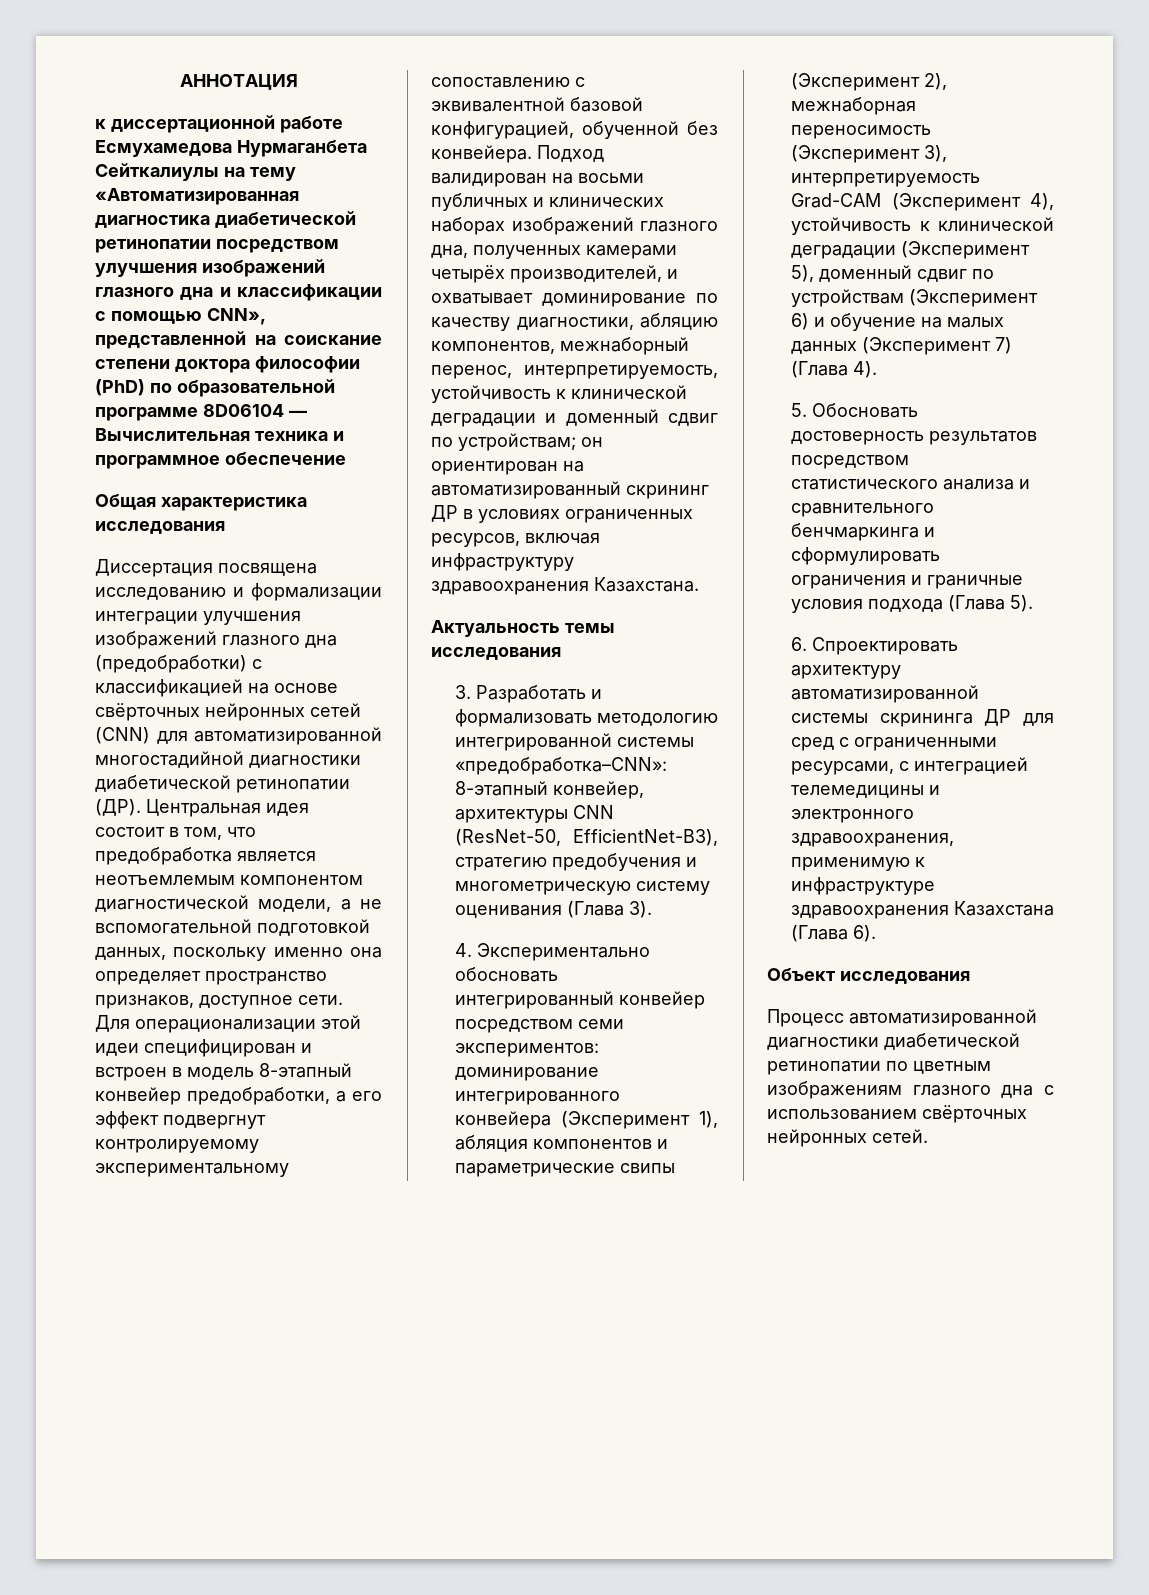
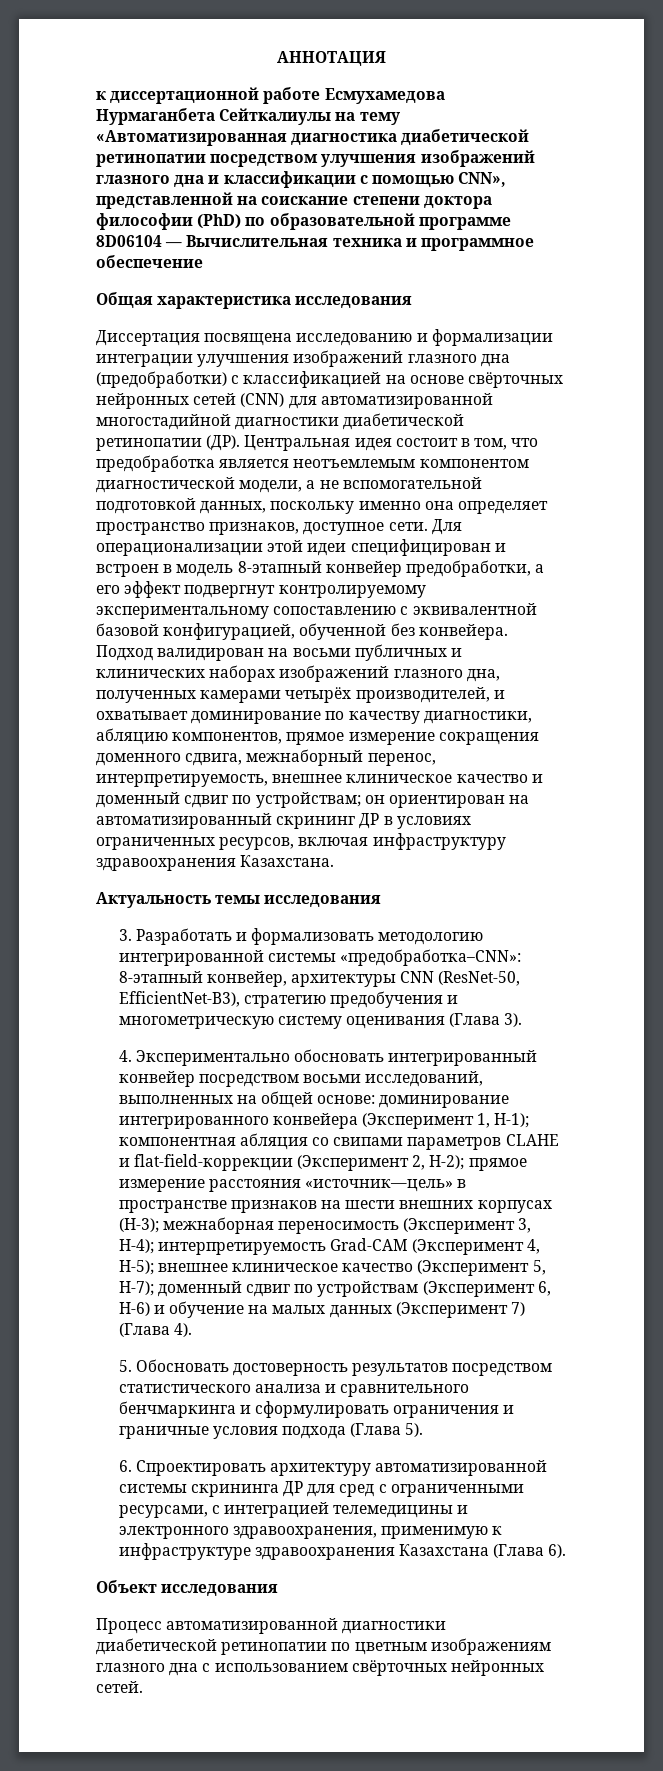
[560,337,689,355] [431,365,718,379] [431,385,687,403] [431,413,536,427] межнаборный перенос, интерпретируемость, устойчивость к клинической деградации -> [286,732,539,745] [96,749,436,766] [96,774,528,787] прямое измерение сокращения доменного сдвига, межнаборный перенос, интерпретируемость, внешнее клиническое качество
[577,1019,624,1029] [454,1043,599,1057] [454,1067,599,1081] [454,1091,620,1105] [454,1111,718,1129] [454,1135,668,1152] [454,1163,675,1177] [790,73,947,91] семи экспериментов: доминирование интегрированного конвейера (Эксперимент 1), абляция компонентов и параметрические свипы (Эксперимент 2), -> [303,1071,484,1087] [118,1091,510,1108] [118,1113,530,1129] [118,1133,559,1150] [118,1154,527,1171] [118,1179,467,1192] [118,1200,552,1213] [118,1218,159,1233] восьми исследований, выполненных на общей основе: доминирование интегрированного конвейера (Эксперимент 1, H-1); компонентная абляция со свипами параметров CLAHE и flat-field-коррекции (Эксперимент 2, H-2); прямое измерение расстояния «источник—цель» в пространстве признаков на шести внешних корпусах (H-3);
[923,145,947,162] 3), -> [518,1218,532,1233] [118,1239,154,1254] 3, H-4);
[1030,193,1054,210] [790,217,1054,235] [790,241,1030,259] [790,265,814,282] 4), устойчивость к клинической деградации (Эксперимент 5), -> [527,1239,541,1254] [118,1260,546,1276] [118,1281,154,1296] 4, H-5); внешнее клиническое качество (Эксперимент 5, H-7);
[790,313,809,330] 6) -> [537,1281,551,1296] [118,1302,150,1316] 6, H-6)

